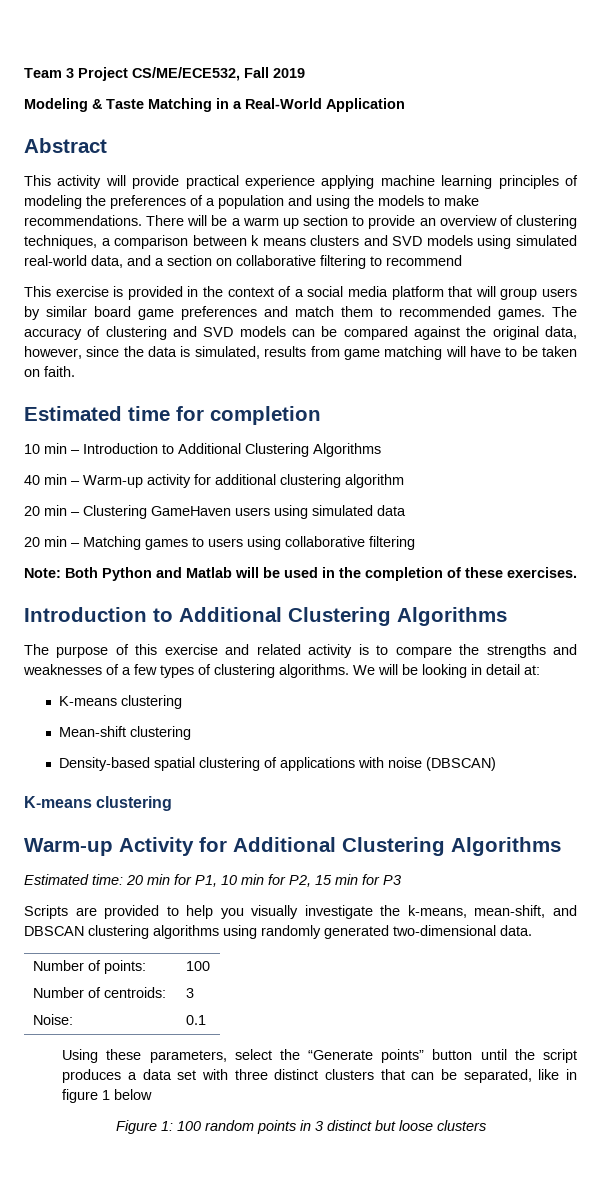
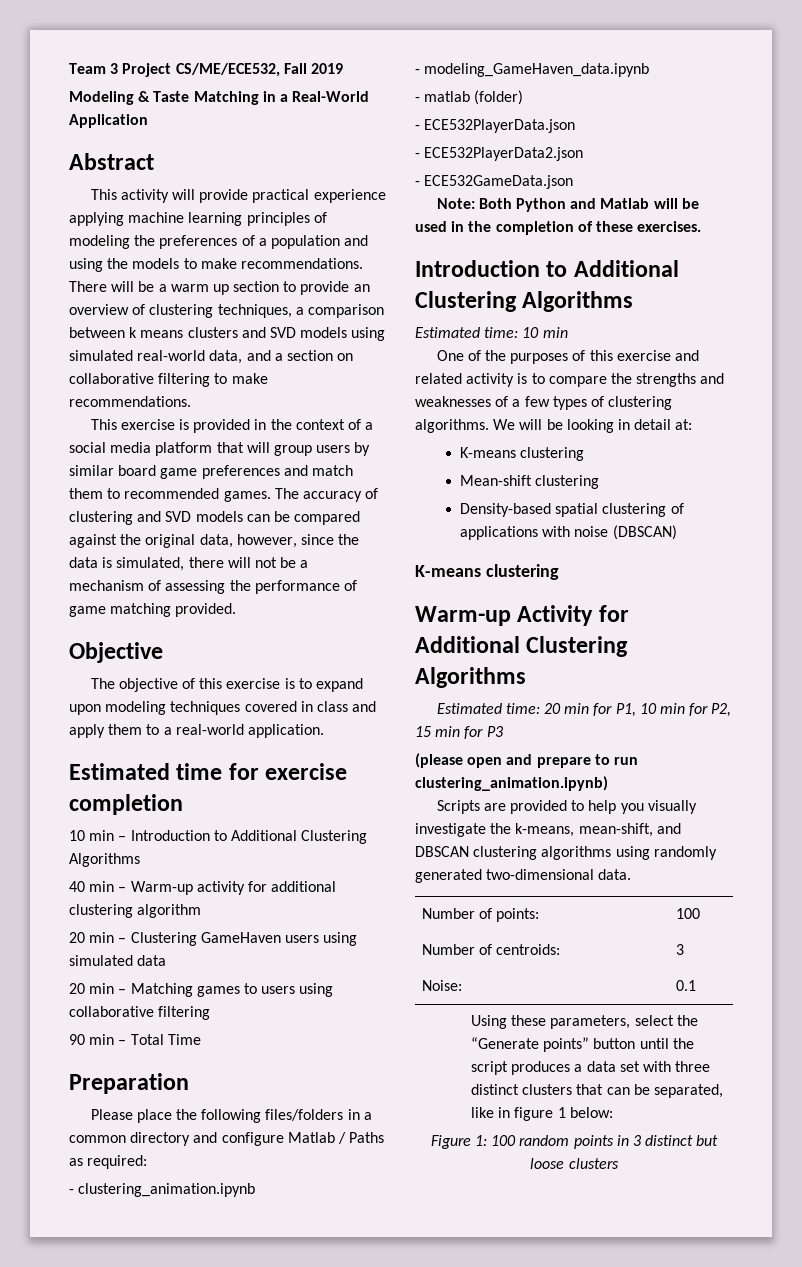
[386,255,462,266] recommend -> [231,373,268,384] [69,396,191,407] make recommendations.
[264,346,577,360] [24,366,75,377] results from game matching will have to be taken on faith. -> [188,557,309,568] [69,580,357,594] [69,603,237,617] [69,642,163,663] [90,678,364,692] [69,701,377,715] [69,724,324,738] there will not be a mechanism of assessing the performance of game matching provided. // Objective // The objective of this exercise is to expand upon modeling techniques covered in class and apply them to a real-world application.
(204, 413) none -> [265,763,348,780] exercise
(415, 543) none -> [69,1034,201,1045] [69,1073,189,1094] [90,1109,372,1123] [69,1132,385,1146] [69,1155,148,1169] [69,1183,256,1197] [415,63,650,77] [415,90,524,105] [415,119,576,133] [415,147,584,161] [415,175,574,189] // 90 min – Total Time // Preparation // Please place the following files/folders in a common directory and configure Matlab / Paths as required: // - clustering_animation.ipynb // - modeling_GameHaven_data.ipynb // - matlab (folder) // - ECE532PlayerData.json // - ECE532PlayerData2.json // - ECE532GameData.json
[24,644,109,658] The purpose -> [415,327,568,338] [436,350,569,364] Estimated time: 10 min // One of the purposes
(401, 880) none -> [415,753,638,768] [415,776,608,791] // (please open and prepare to run clustering_animation.ipynb)
[114,1089,153,1100] below -> [569,1107,613,1118] below:

